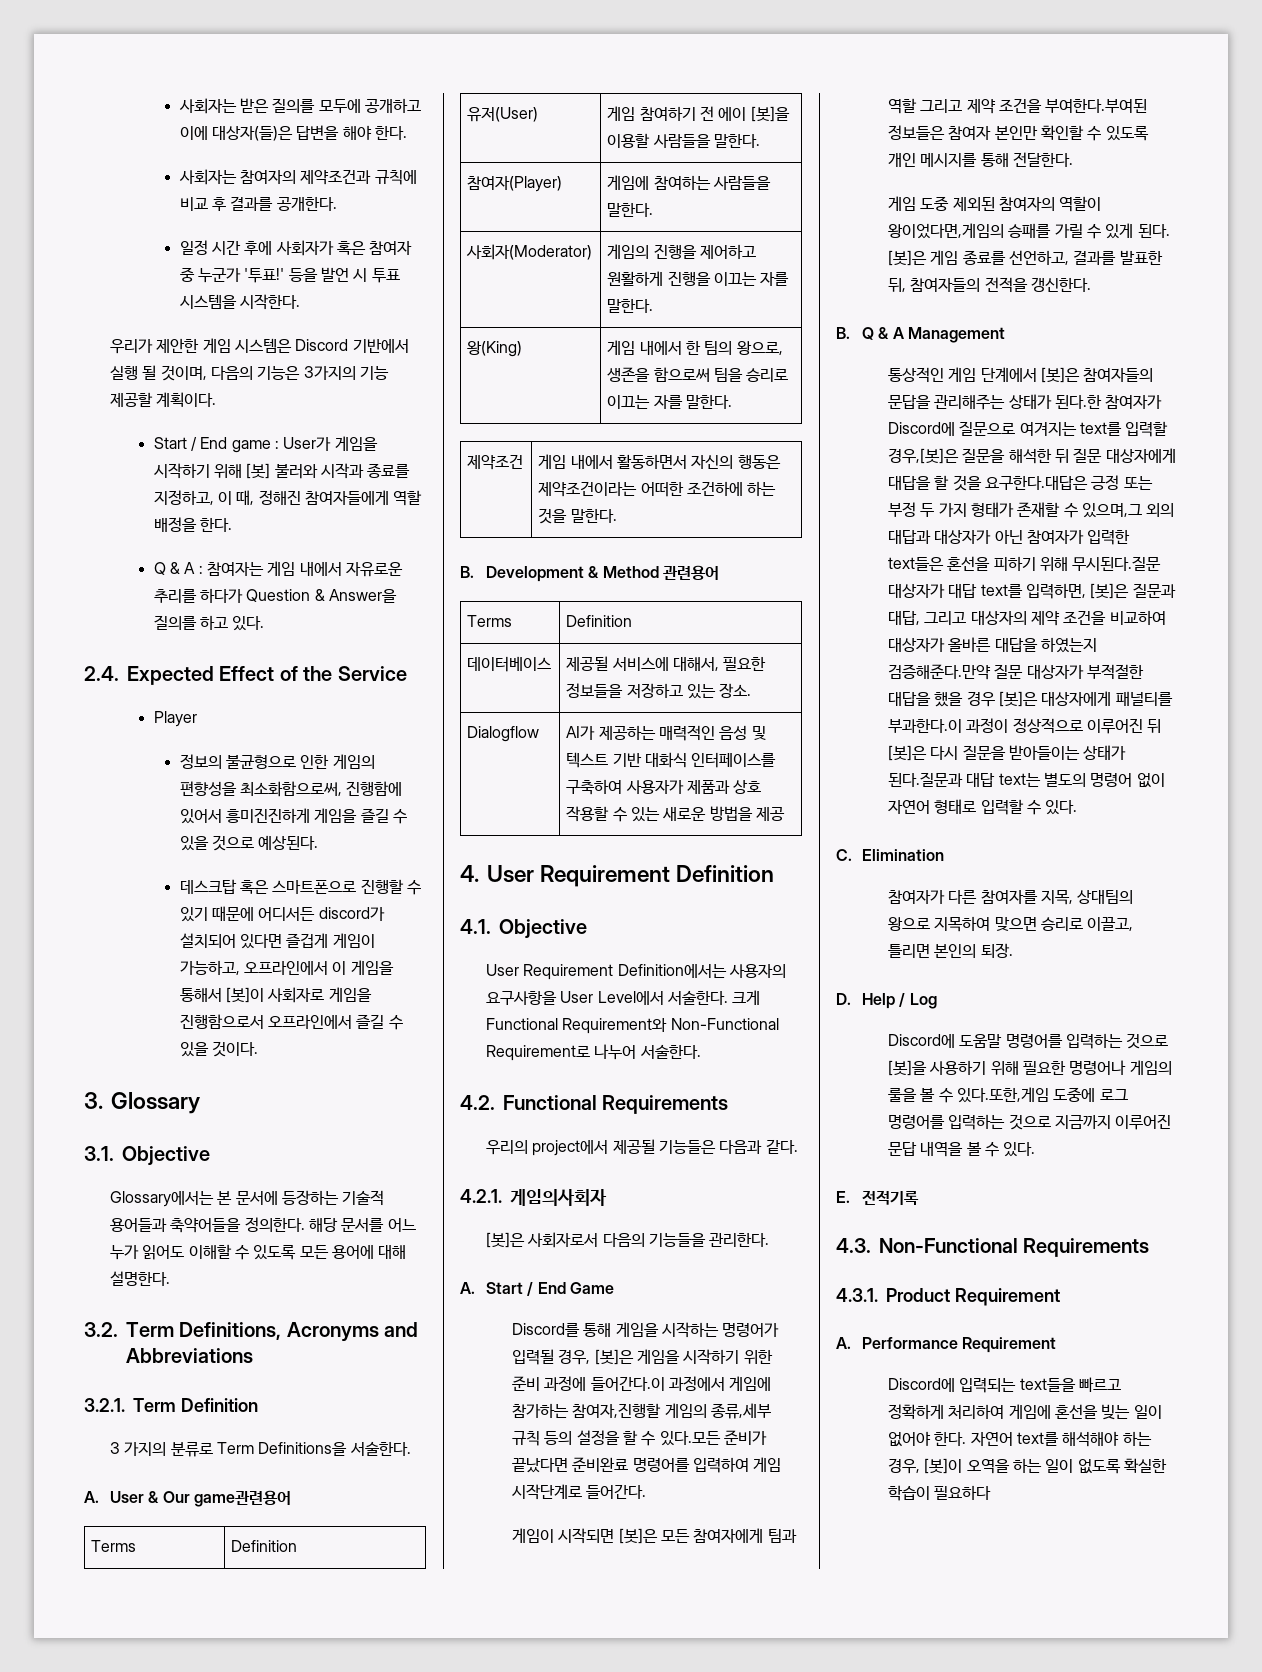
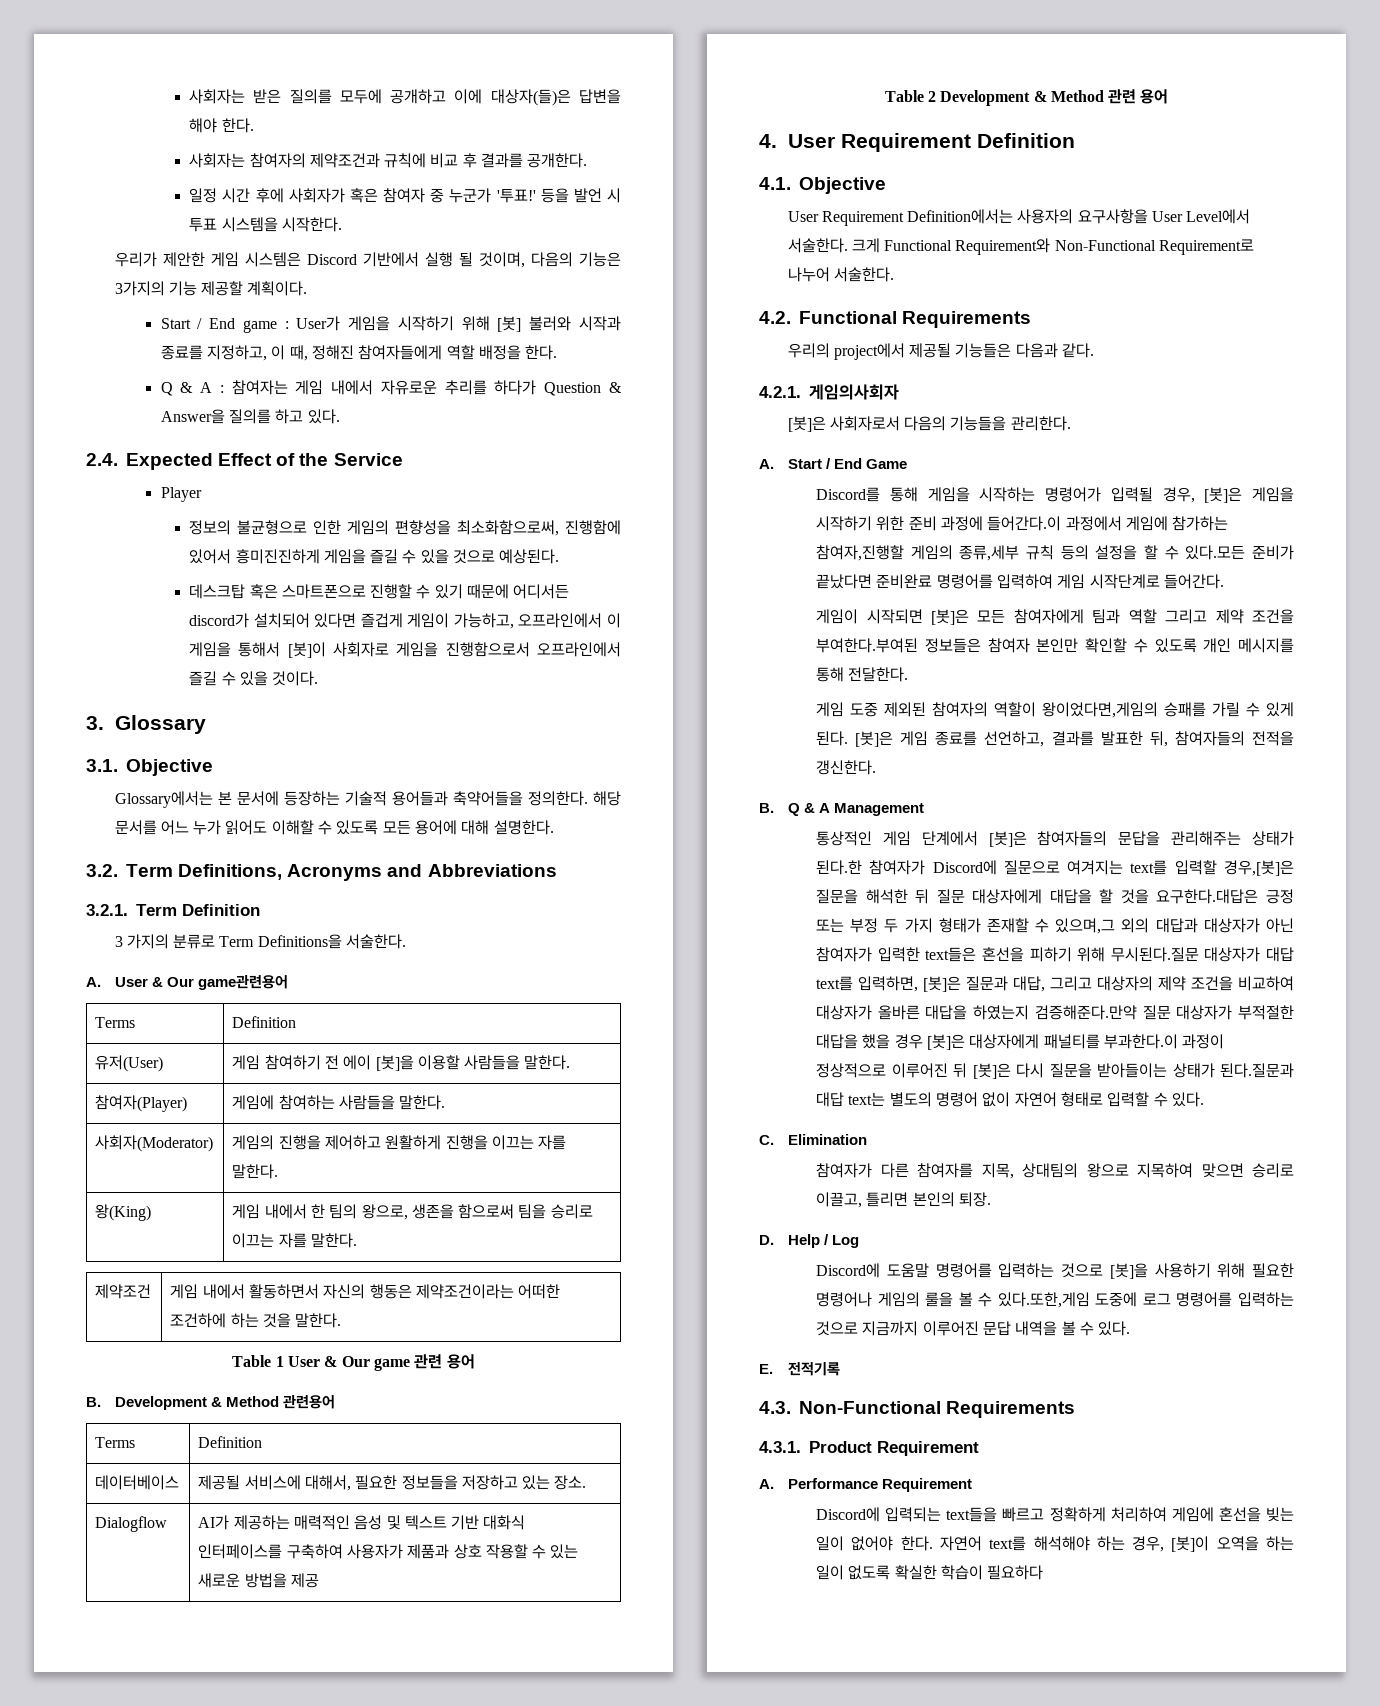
(617, 515) none -> [232,1354,475,1371] // Table 1 User & Our game 관련 용어
(785, 814) none -> [884,89,1169,106] // Table 2 Development & Method 관련 용어

